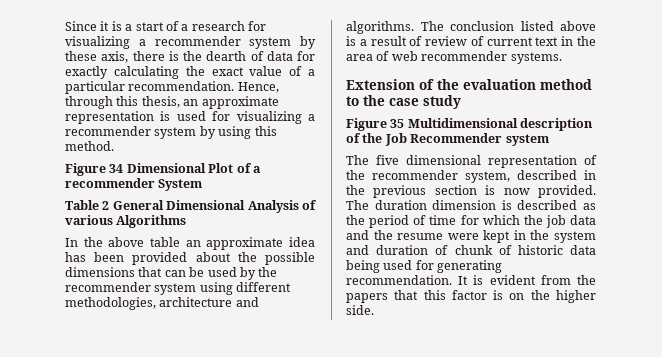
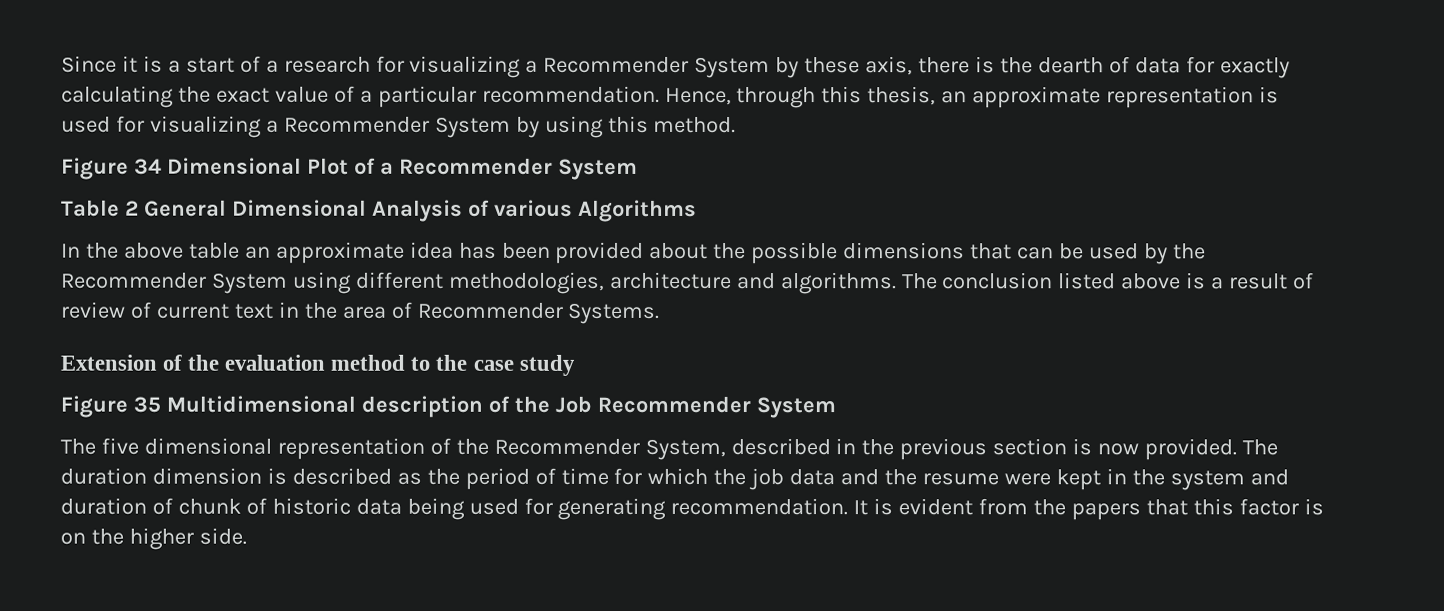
[154,36,292,49] recommender system -> [543,56,771,79] Recommender System
[65,126,197,139] recommender system -> [283,116,511,138] Recommender System
[65,178,155,188] recommender -> [398,157,553,175] Recommender
[65,282,197,295] recommender system -> [61,272,288,294] Recommender System
[391,51,562,64] web recommender systems. -> [416,302,661,324] Recommender Systems.
[505,134,549,146] system -> [755,397,836,419] System
[372,170,510,183] recommender system, -> [493,438,726,461] Recommender System,

